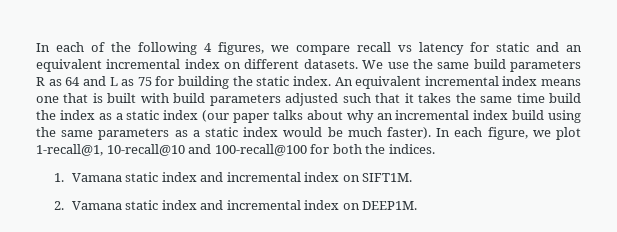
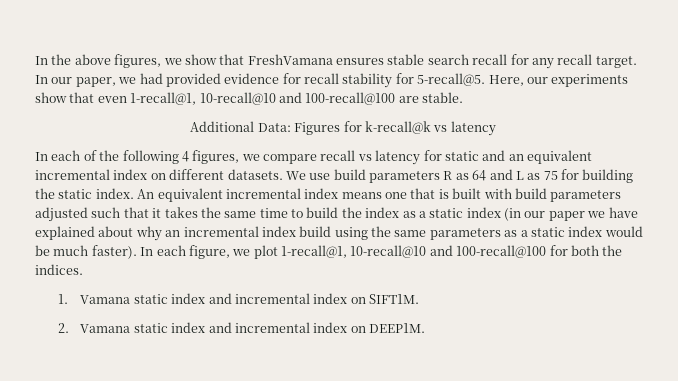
[36,43,50,52] In -> [35,54,637,69] [35,73,629,88] [35,92,463,105] [190,121,496,136] [35,152,48,161] In the above figures, we show that FreshVamana ensures stable search recall for any recall target. In our paper, we had provided evidence for recall stability for 5-recall@5. Here, our experiments show that even 1-recall@1, 10-recall@10 and 100-recall@100 are stable. // Additional Data: Figures for k-recall@k vs latency // In
[412,59,470,69] the same -> (331, 176) none
(545, 98) none -> [291,209,303,218] to
[202,110,303,123] (our paper talks -> [504,207,638,221] [35,226,95,240] (in our paper we have explained

